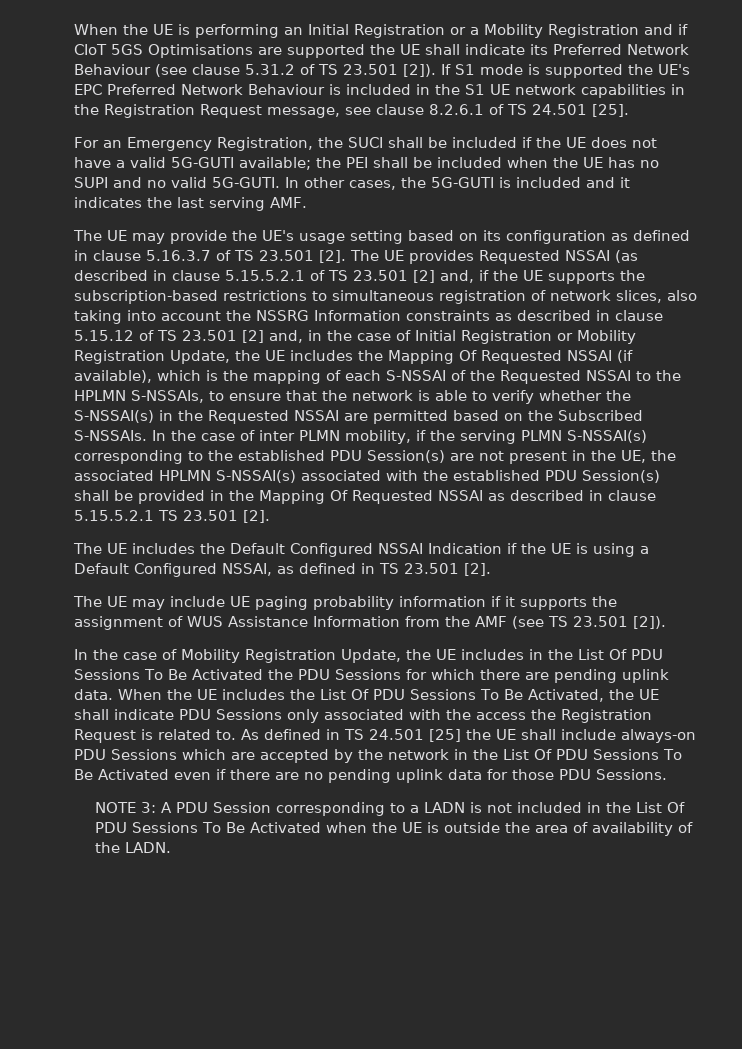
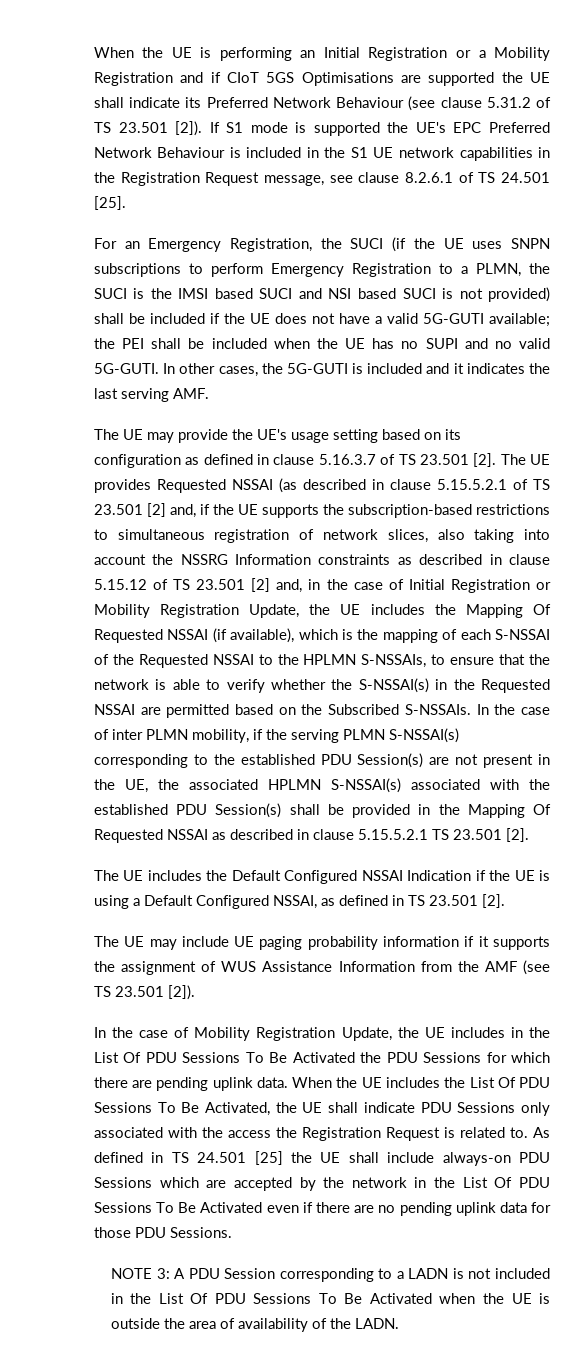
(384, 142) none -> [392,237,551,252] [93,263,550,277] [93,287,551,302] (if the UE uses SNPN subscriptions to perform Emergency Registration to a PLMN, the SUCI is the IMSI based SUCI and NSI based SUCI is not provided)

